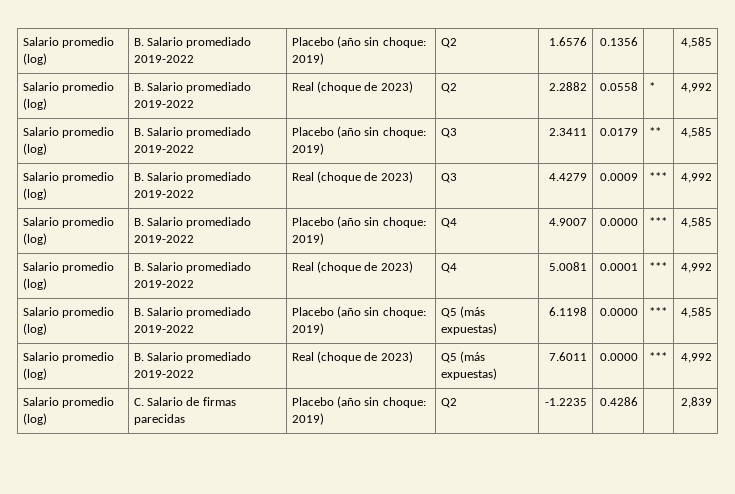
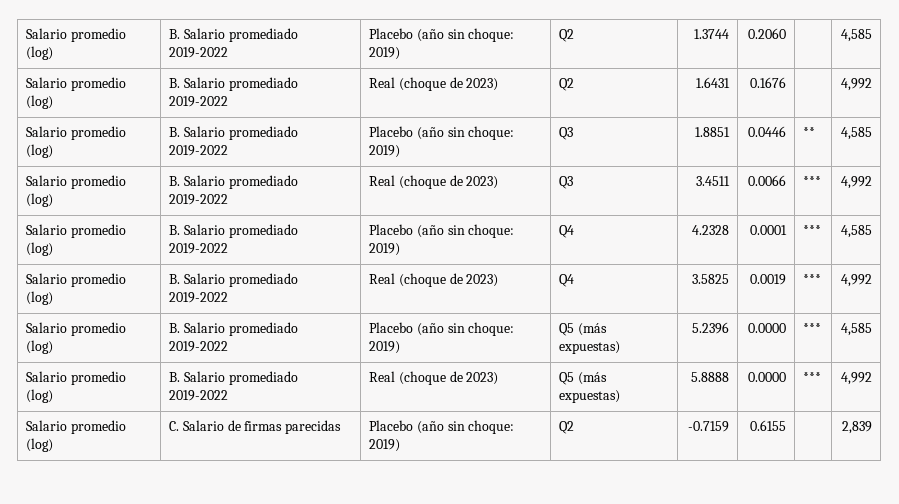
[549,37,588,46] [600,37,639,46] 1.6576 | 0.1356 -> [694,29,730,39] [748,28,787,39] 1.3744 | 0.2060
[549,82,588,91] [600,82,639,91] [648,82,655,91] 2.2882 | 0.0558 | * -> [696,77,731,88] [750,77,787,88] 1.6431 | 0.1676 |
[549,128,588,136] [600,128,639,136] 2.3411 | 0.0179 -> [695,127,731,137] [748,126,787,137] 1.8851 | 0.0446
[549,173,588,181] [600,173,639,181] 4.4279 | 0.0009 -> [696,176,731,186] [748,175,787,186] 3.4511 | 0.0066
[549,218,588,226] [600,218,639,226] 4.9007 | 0.0000 -> [692,225,730,235] [750,225,788,235] 4.2328 | 0.0001
[549,262,588,271] [600,263,639,271] 5.0081 | 0.0001 -> [692,274,730,284] [750,274,787,285] 3.5825 | 0.0019
[549,307,588,316] 6.1198 -> [692,322,730,334] 5.2396
[549,352,588,361] 7.6011 -> [691,372,730,382] 5.8888
[545,398,588,406] [600,397,639,406] -1.2235 | 0.4286 -> [688,421,730,432] [750,420,787,431] -0.7159 | 0.6155

